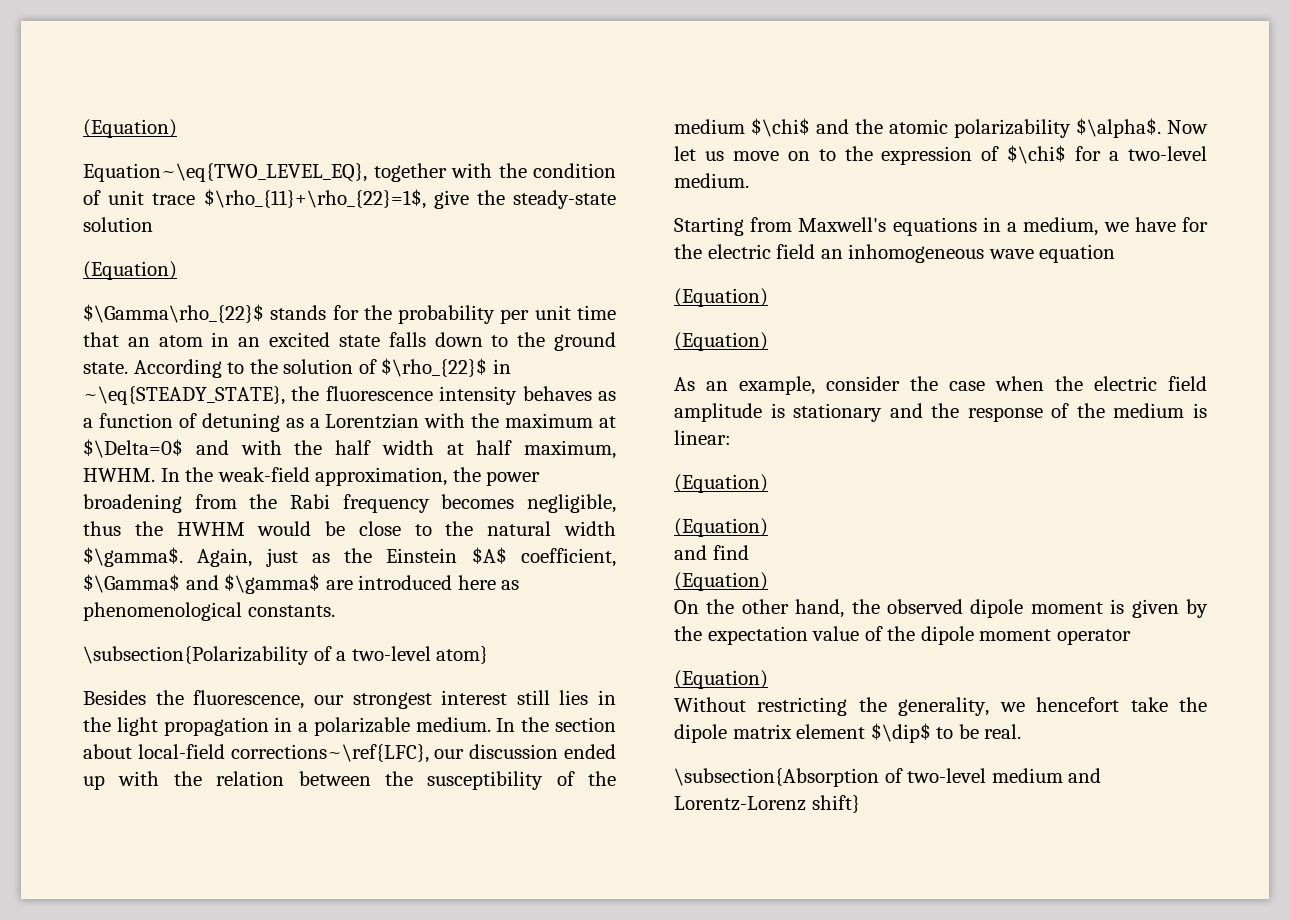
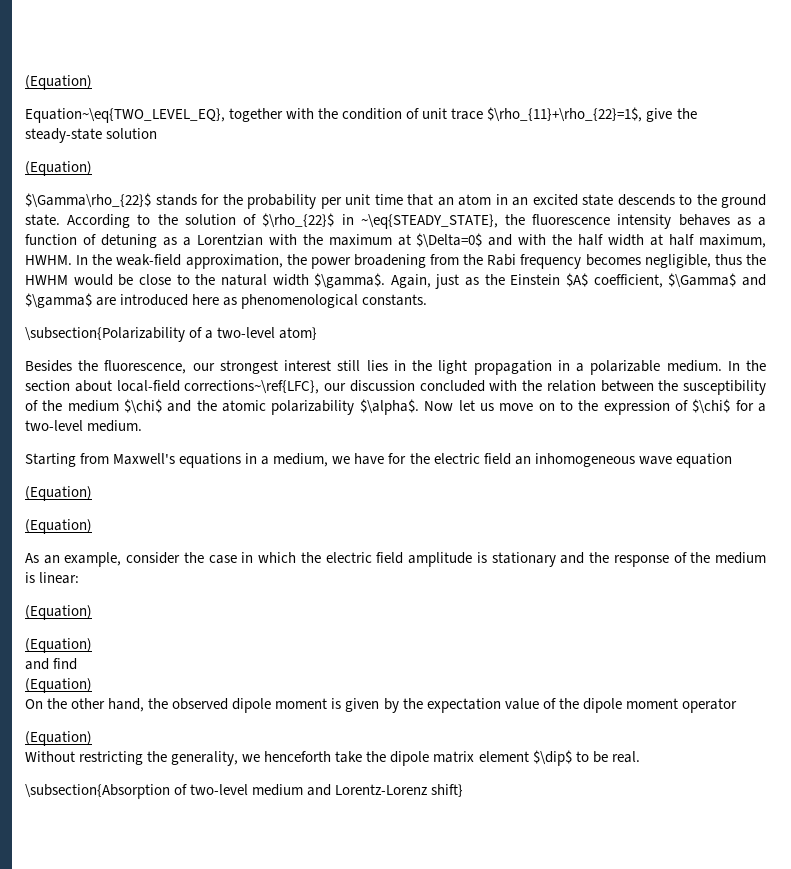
[388,332,483,347] falls down -> [617,194,675,206] descends
[564,744,616,759] [83,775,105,790] ended up -> [419,380,485,392] concluded
[995,376,1044,391] when -> [241,552,297,563] in which
[1036,697,1120,712] hencefort -> [264,751,332,762] henceforth

